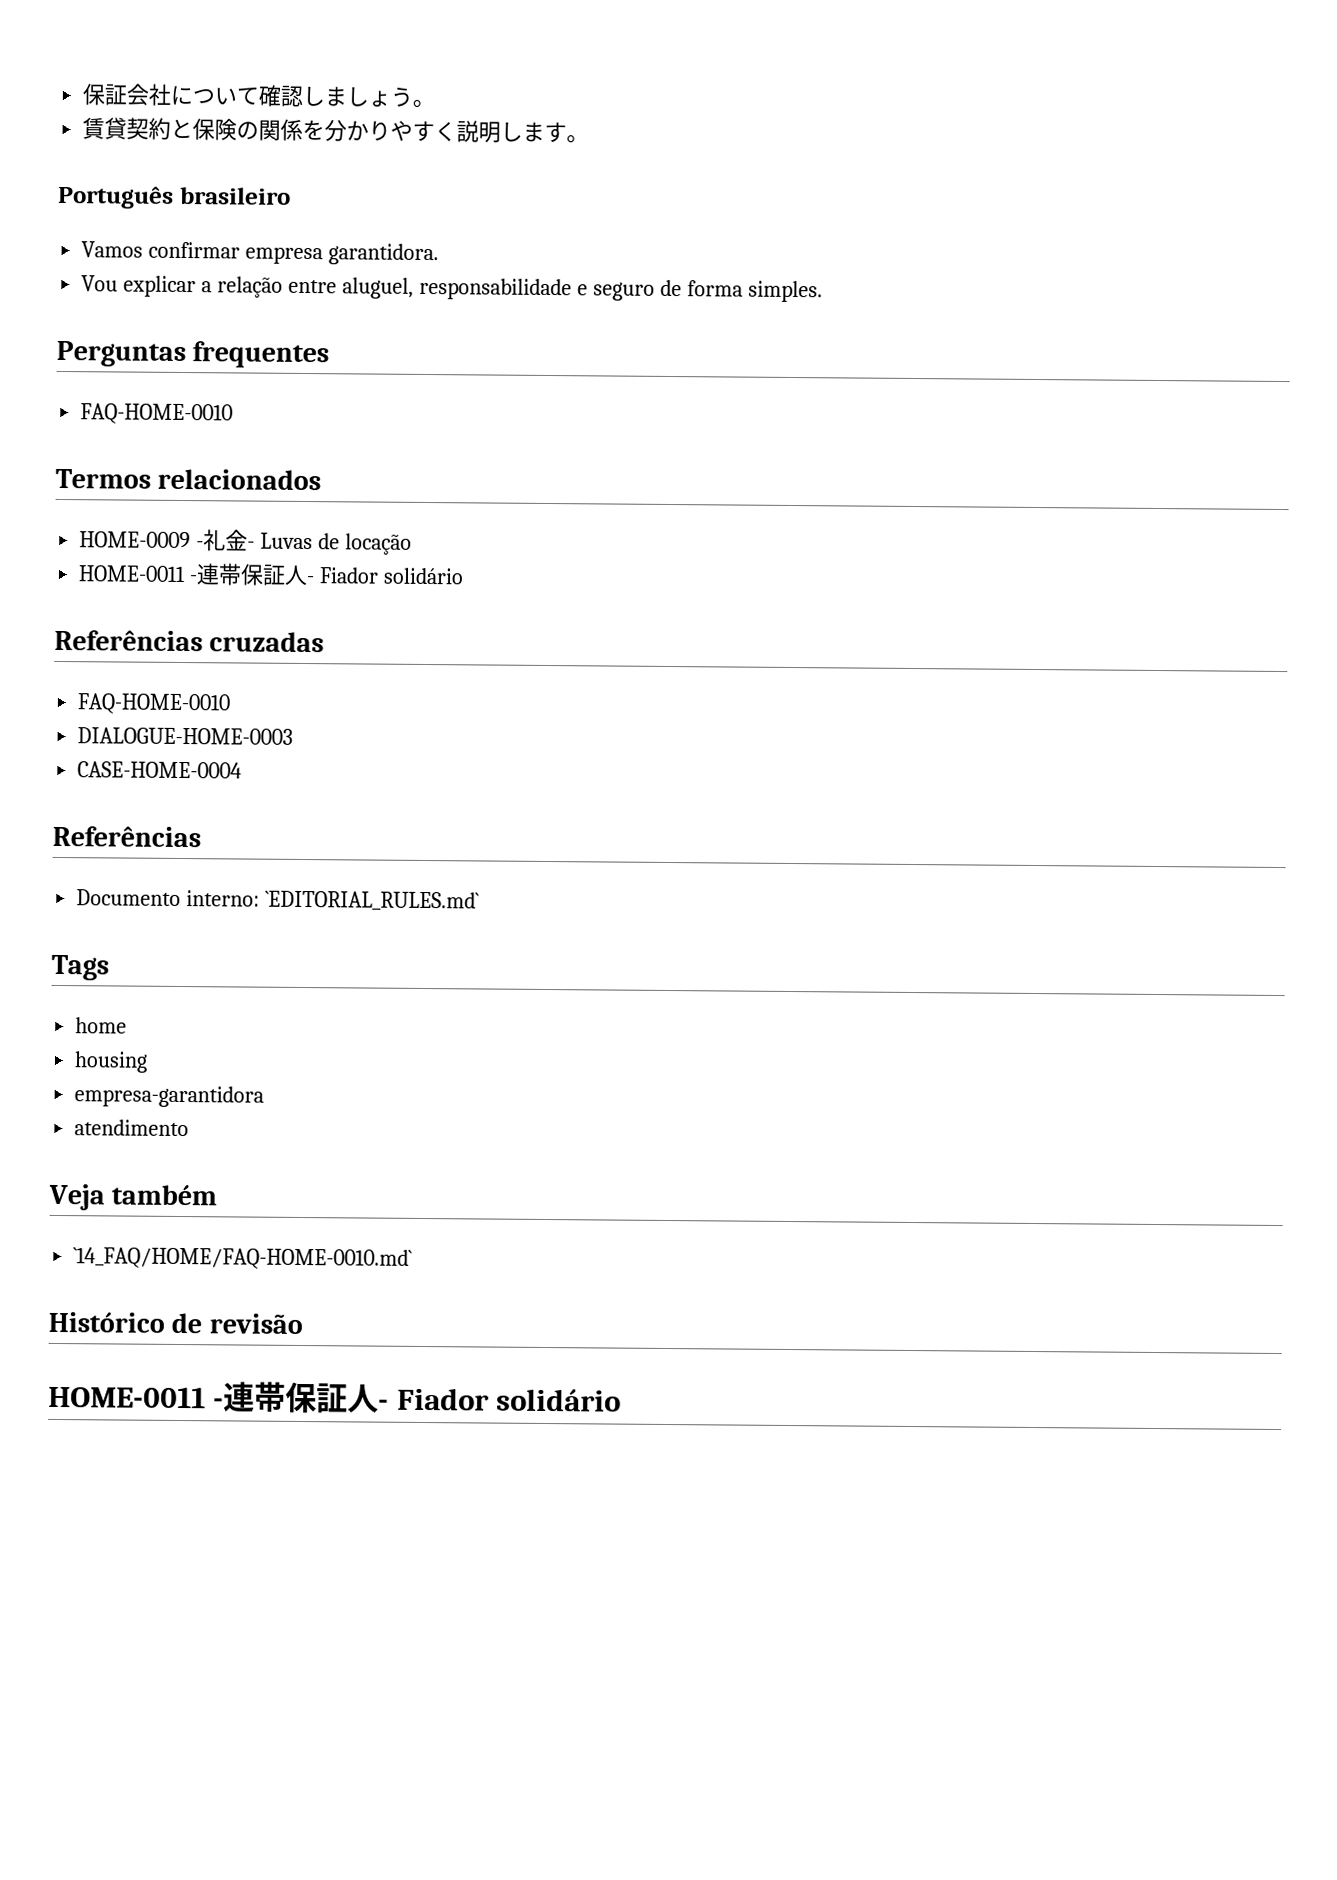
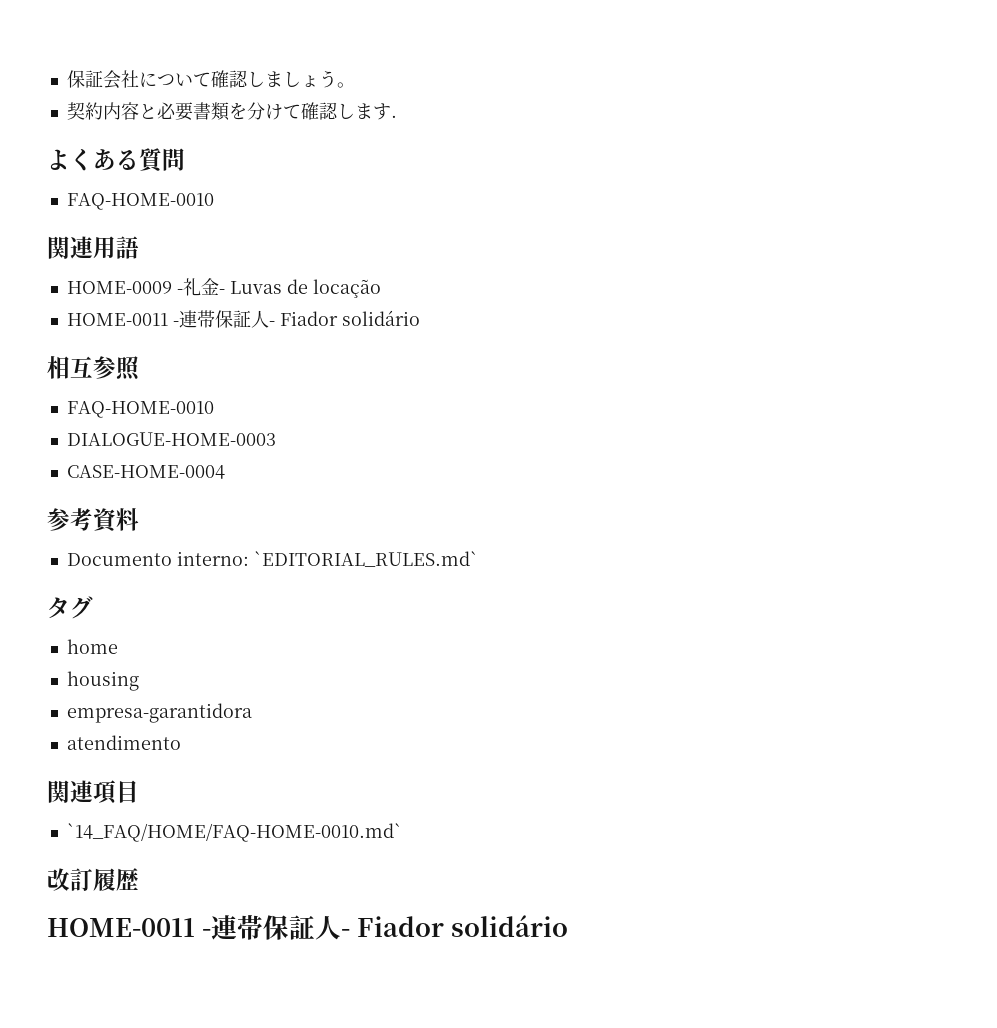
[82,117,590,144] [57,185,291,209] [81,241,440,266] [81,275,823,303] [56,340,330,369] [80,403,234,425] [55,468,322,491] 賃貸契約と保険の関係を分かりやすく説明します。 // Português brasileiro // Vamos confirmar empresa garantidora. // Vou explicar a relação entre aluguel, responsabilidade e seguro de forma simples. // Perguntas frequentes // FAQ-HOME-0010 // Termos relacionados -> [66,102,397,121] [47,148,185,173] [66,193,214,210] [47,236,139,259] 契約内容と必要書類を分けて確認します. // よくある質問 // FAQ-HOME-0010 // 関連用語
[54,629,325,653] Referências cruzadas -> [47,356,140,381] 相互参照
[52,825,201,848] Referências -> [47,508,139,533] 参考資料
[51,954,109,981] Tags -> [47,596,93,619] タグ
[48,1183,218,1211] Veja também -> [47,780,139,804] 関連項目
[48,1311,303,1335] Histórico de revisão -> [47,868,139,891] 改訂履歴

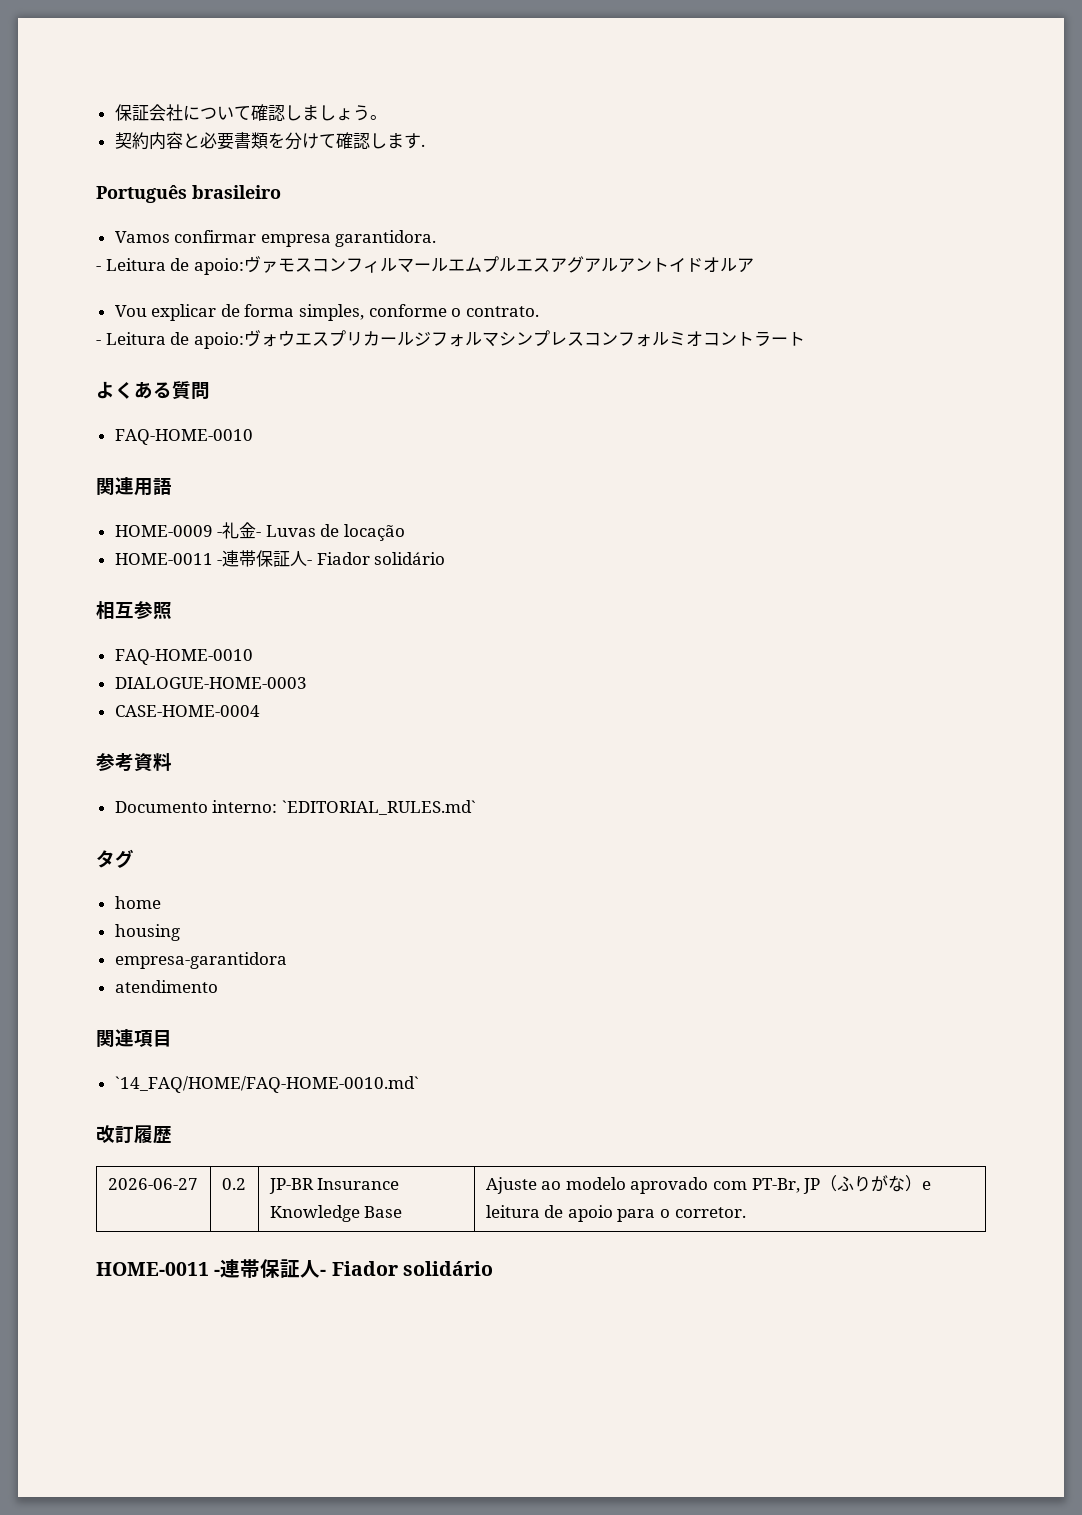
(397, 116) none -> [96,185,281,203] [114,230,437,247] [96,256,754,275] [114,304,539,321] [96,330,805,349] // Português brasileiro // Vamos confirmar empresa garantidora. // - Leitura de apoio:ヴァモスコンフィルマールエムプルエスアグアルアントイドオルア // Vou explicar de forma simples, conforme o contrato. // - Leitura de apoio:ヴォウエスプリカールジフォルマシンプレスコンフォルミオコントラート
(139, 879) none -> [107,1178,198,1190] [221,1178,246,1190] [268,1178,400,1194] [269,1205,403,1222] [485,1175,932,1194] [485,1205,746,1222] // 2026-06-27 | 0.2 | JP-BR Insurance Knowledge Base | Ajuste ao modelo aprovado com PT-Br, JP（ふりがな）e leitura de apoio para o corretor.

